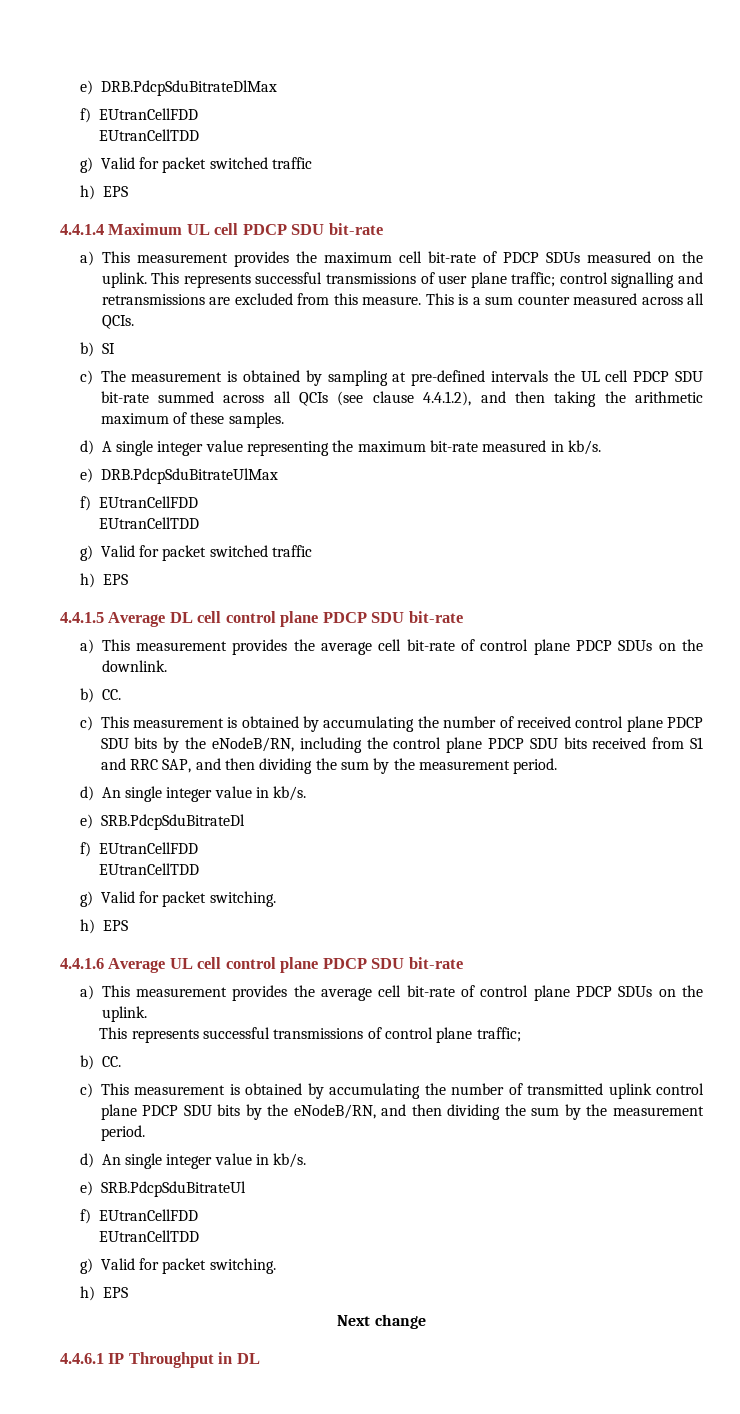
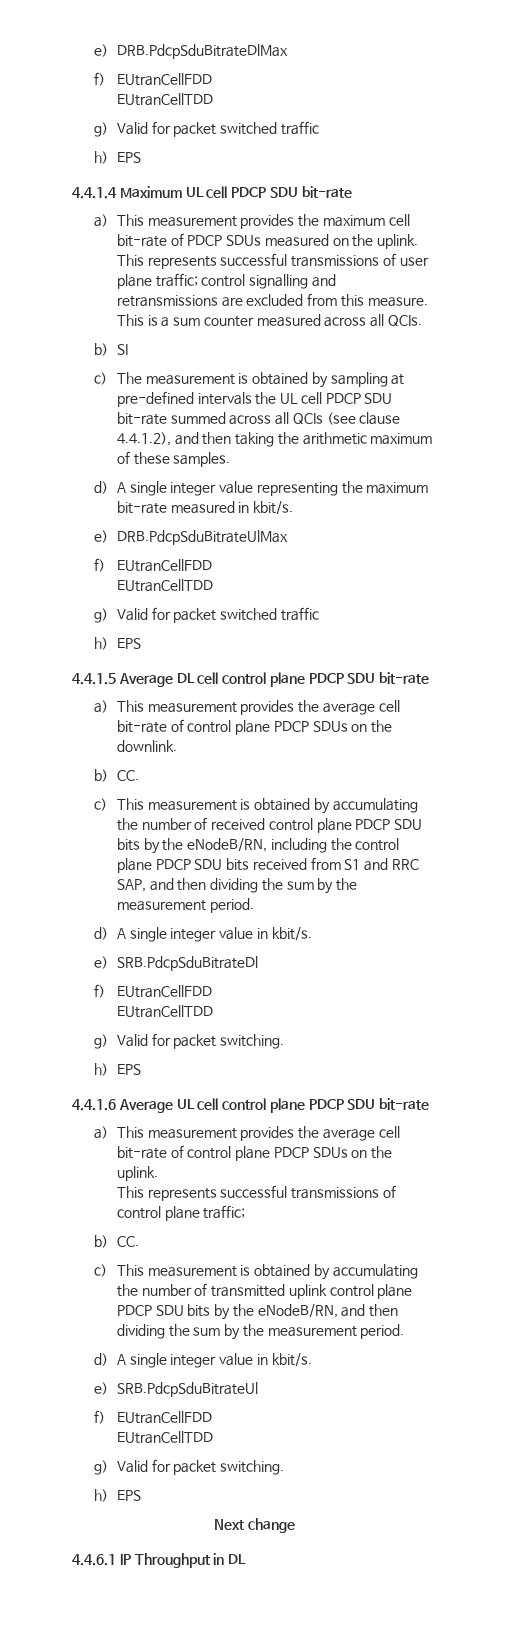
[567,440,601,455] kb/s. -> [253,501,294,515] kbit/s.
[101,786,307,802] An single integer value in kb/s. -> [116,927,312,942] A single integer value in kbit/s.
[101,1153,307,1169] An single integer value in kb/s. -> [116,1353,312,1368] A single integer value in kbit/s.

